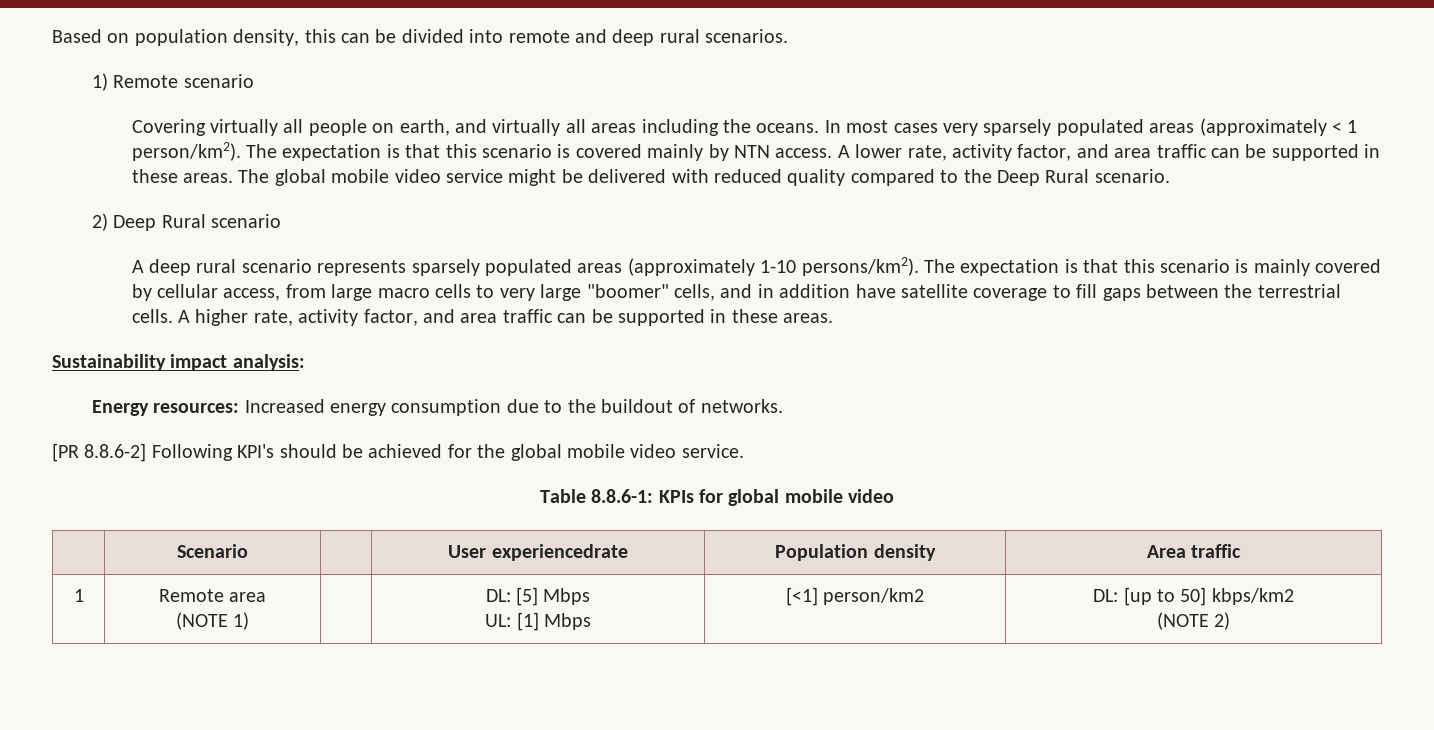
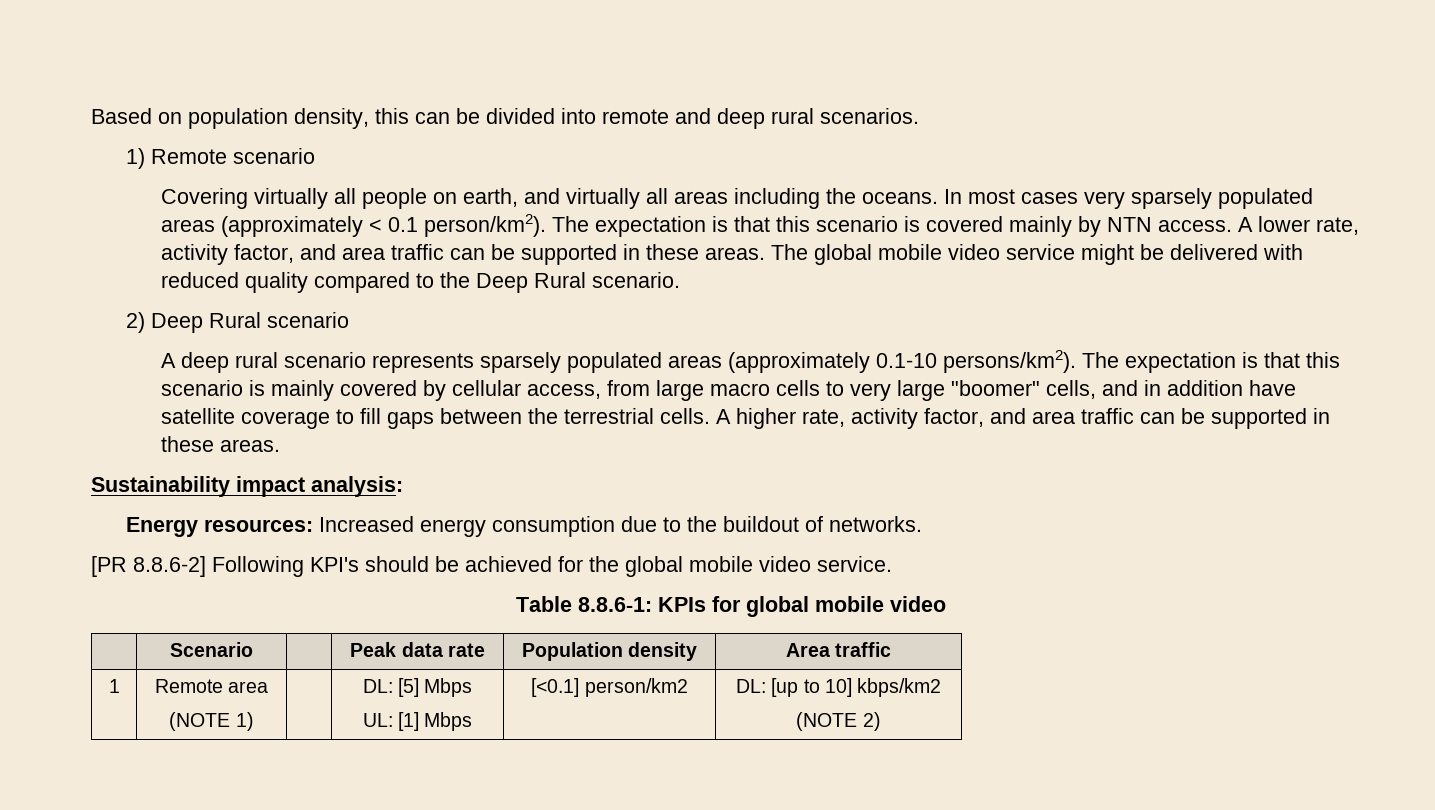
[1347,120,1358,133] 1 -> [387,217,418,232] 0.1
[760,260,797,273] 1-10 -> [875,353,937,368] 0.1-10
[448,544,628,561] User experiencedrate -> [350,642,485,657] Peak data rate
[785,587,818,606] [<1] -> [531,678,580,697] [<0.1]
[1180,587,1207,606] 50] -> [824,678,852,697] 10]

